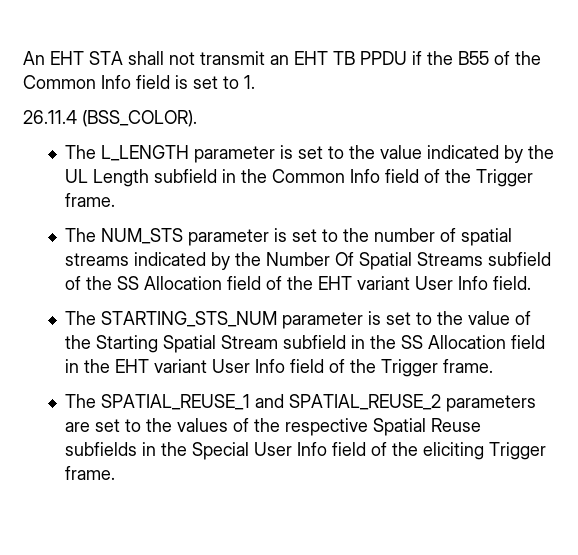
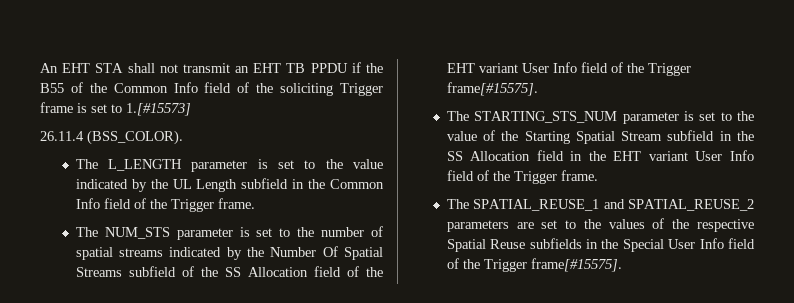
[175,75,255,89] is set to 1. -> [237,82,383,96] [40,102,191,116] of the soliciting Trigger frame is set to 1.[#15573]
[493,276,532,290] field. -> [580,62,691,76] [446,82,538,96] field of the Trigger frame[#15575].
[423,442,547,460] [65,466,116,480] eliciting Trigger frame. -> [483,258,622,272] Trigger frame[#15575].

